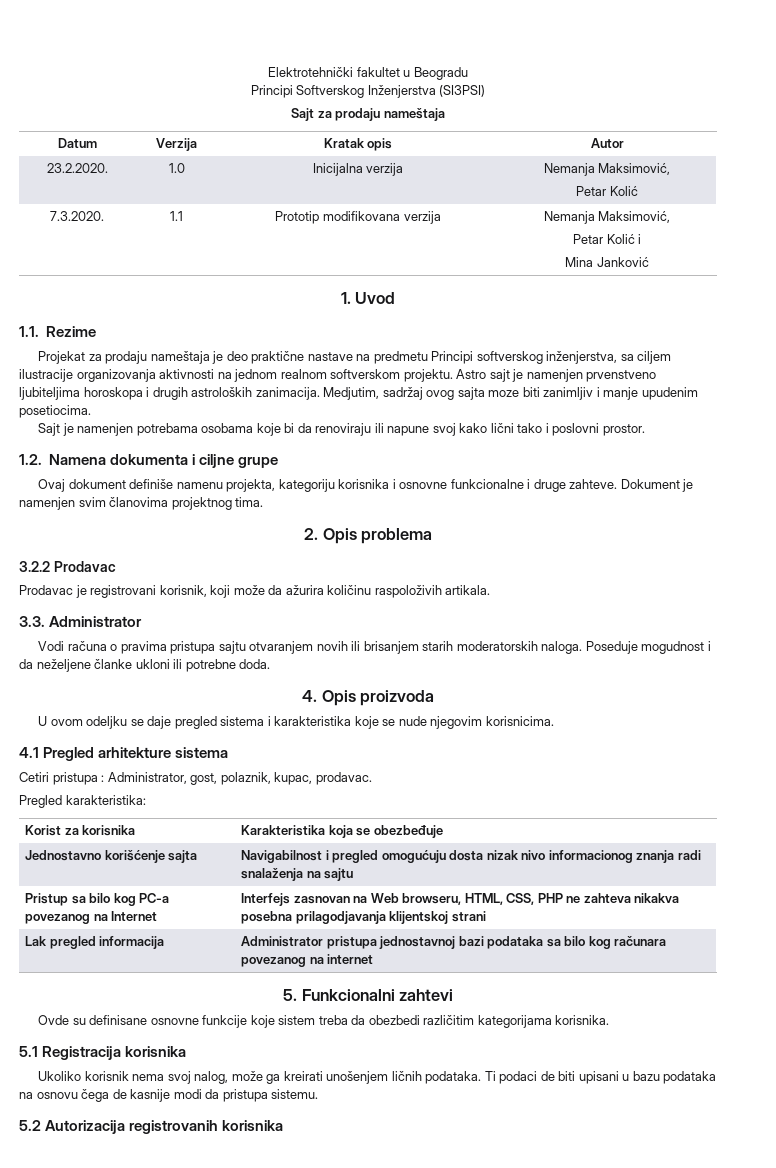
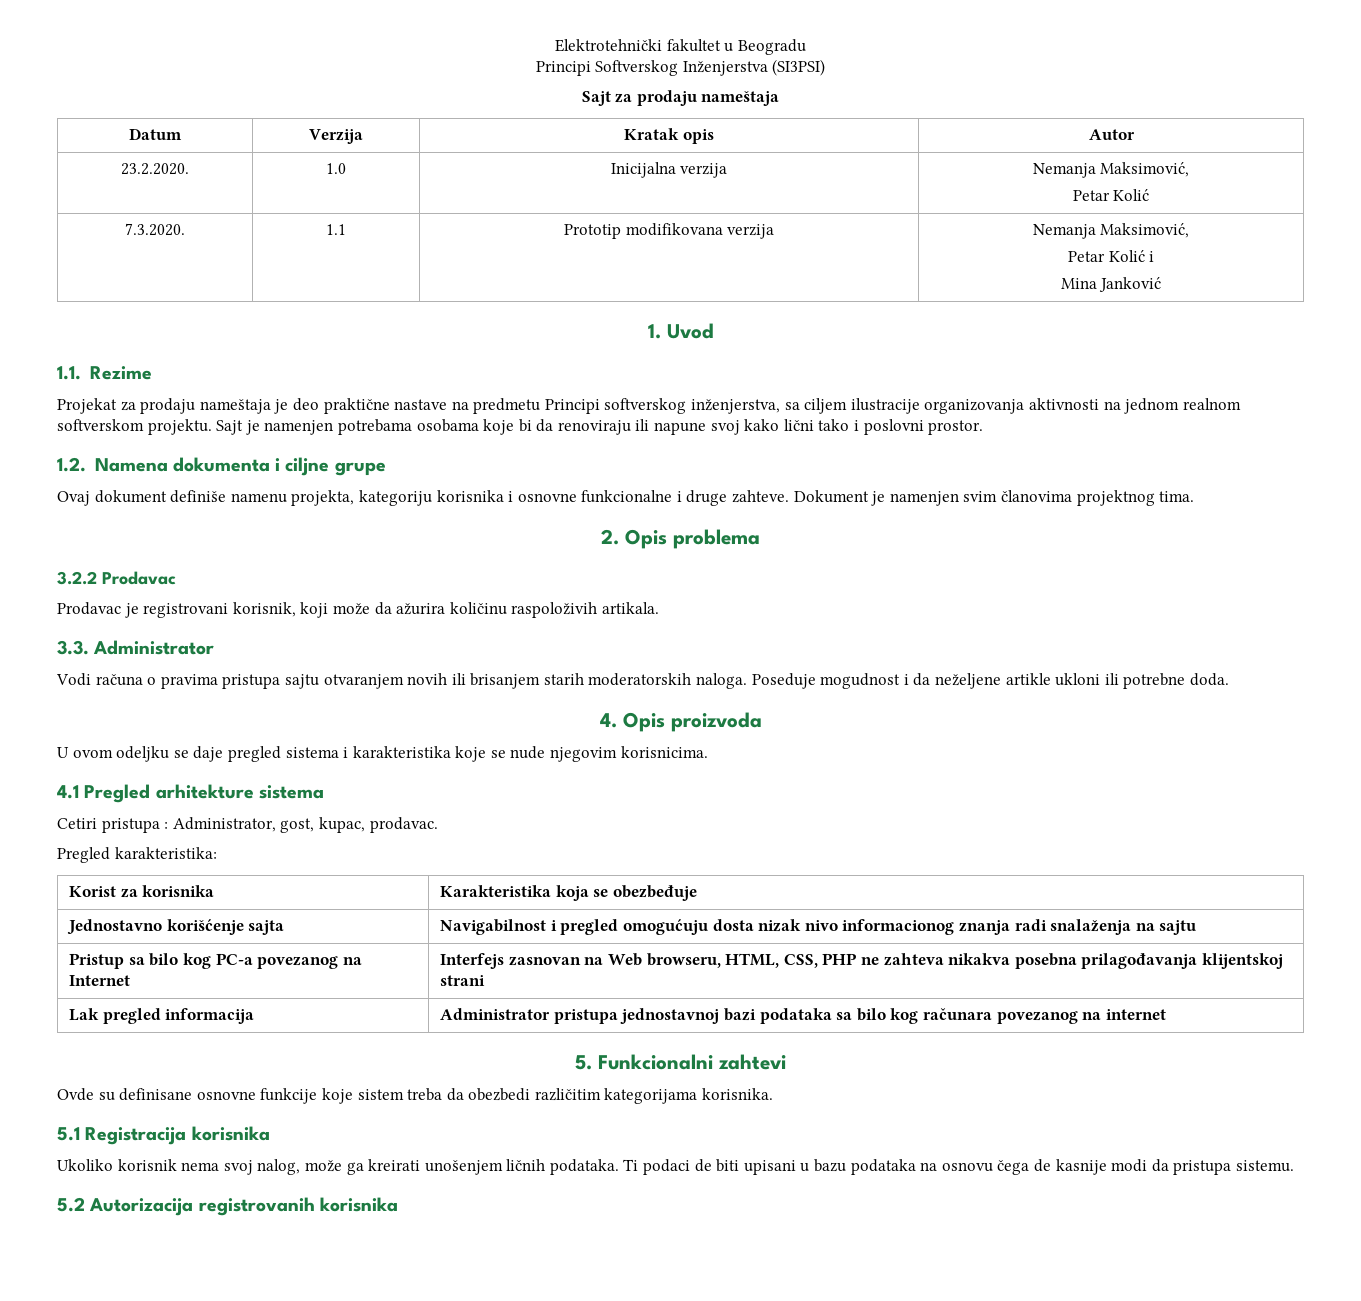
[456,369,657,382] [19,387,698,400] [19,405,91,418] Astro sajt je namenjen prvenstveno ljubiteljima horoskopa i drugih astroloških zanimacija. Medjutim, sadržaj ovog sajta moze biti zanimljiv i manje upudenim posetiocima. // -> (212, 427) none
[94,659,133,669] članke -> [1005,673,1051,685] artikle
[220,772,271,785] polaznik, -> (315, 825) none
[295,911,386,924] prilagodjavanja -> [1081,953,1198,969] prilagođavanja

